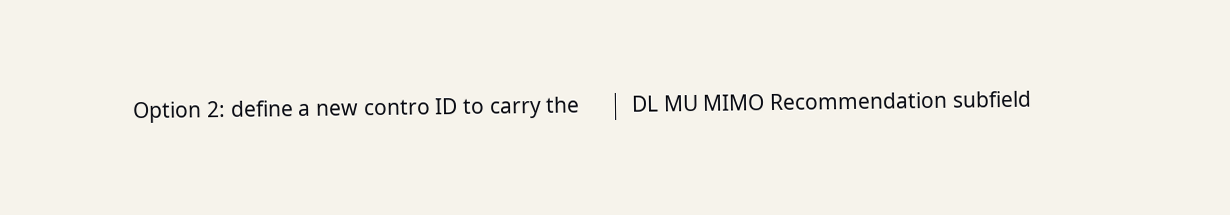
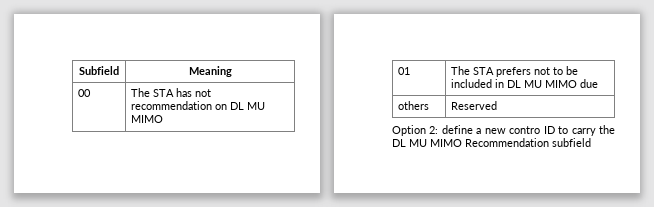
(132, 112) none -> [79,66,119,75] [188,66,232,77] [78,89,92,97] [131,88,212,97] [131,101,266,110] [131,115,164,123] [398,67,411,75] [451,66,579,77] [451,79,599,88] [398,101,430,110] [451,101,498,110] Subfield | Meaning // 00 | The STA has not recommendation on DL MU MIMO // 01 | The STA prefers not to be included in DL MU MIMO due // others | Reserved //

